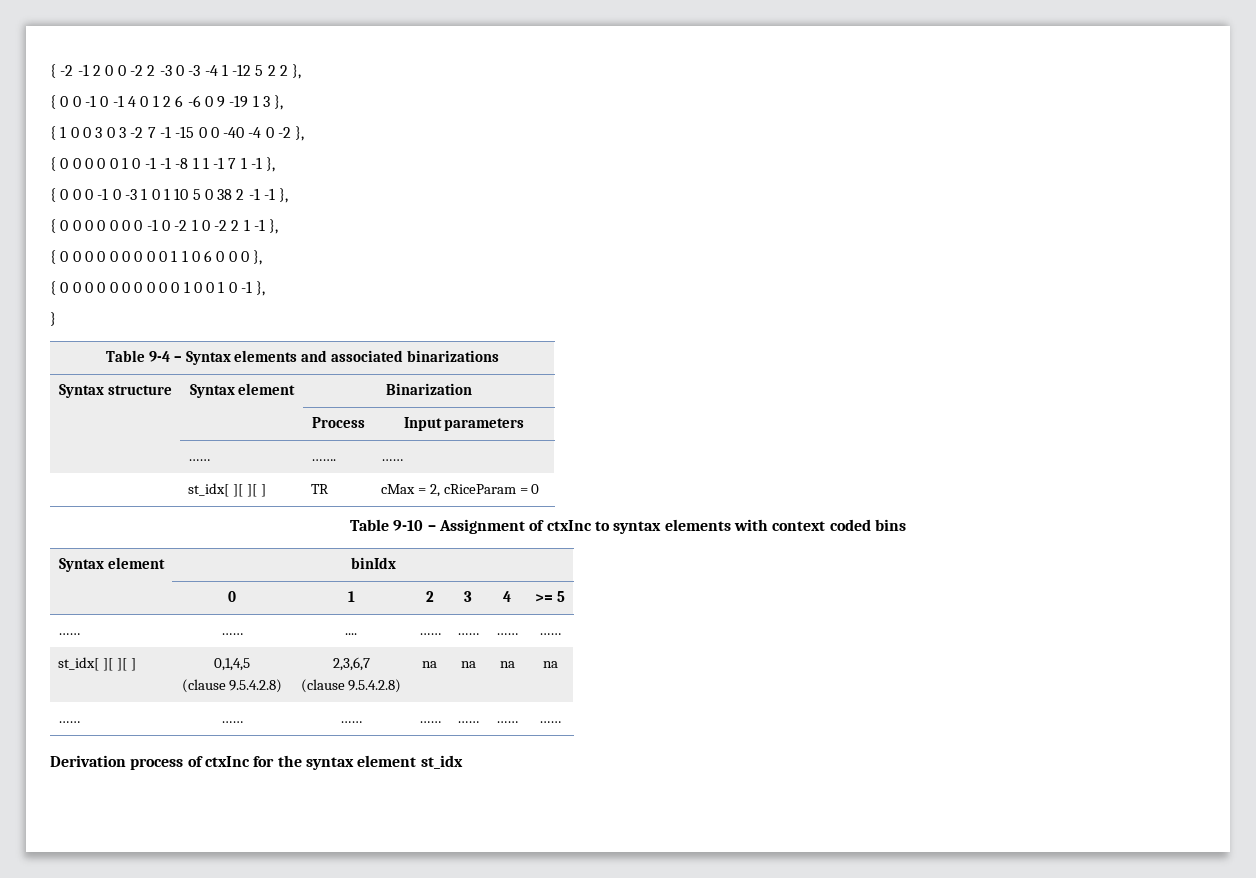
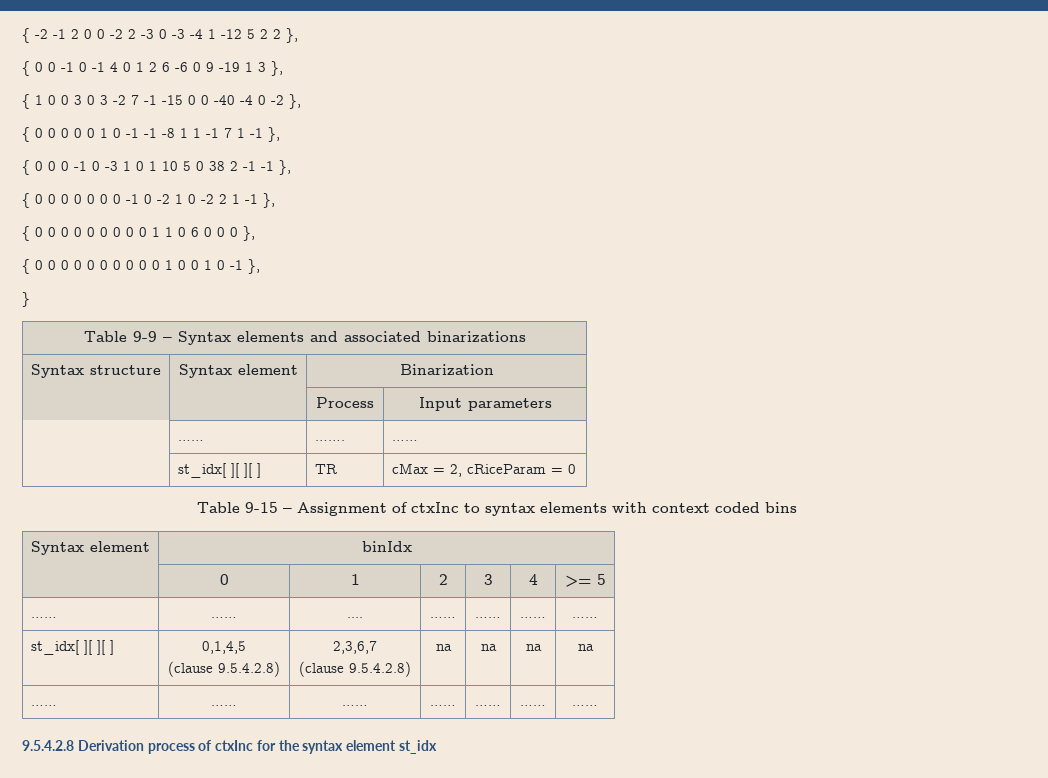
[148,351,170,362] 9-4 -> [132,331,157,342] 9-9
[393,520,424,531] 9-10 -> [245,502,278,513] 9-15
(561, 722) none -> [22,740,74,751] 9.5.4.2.8

